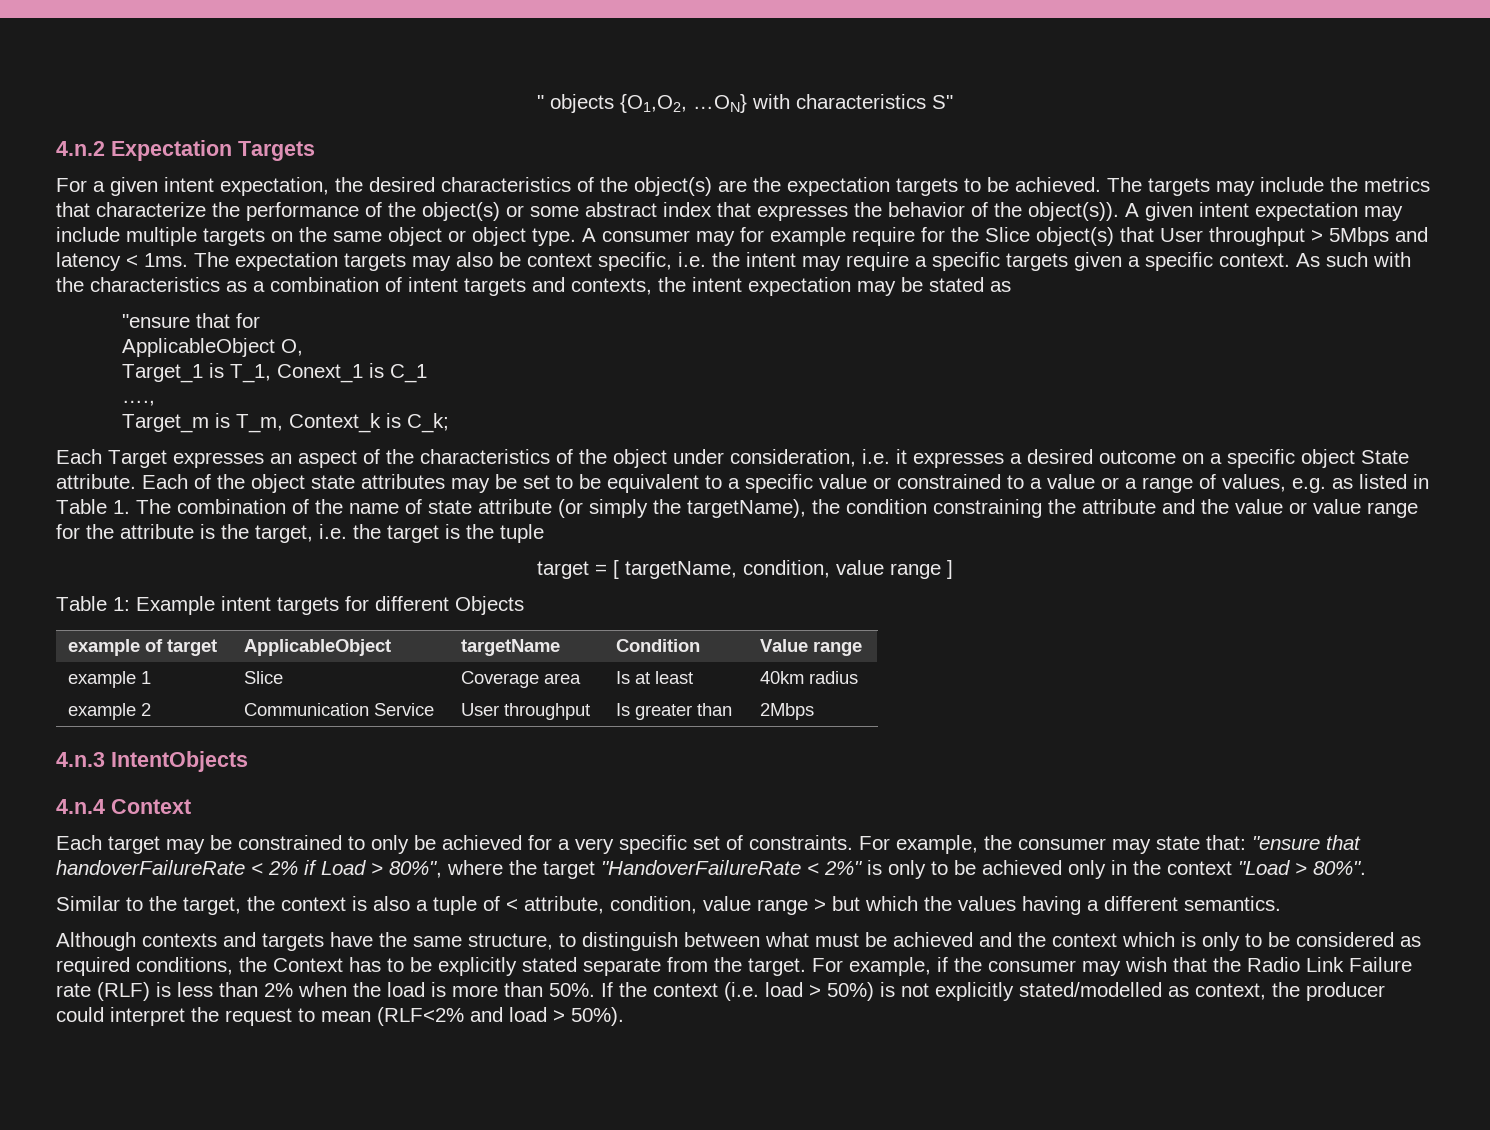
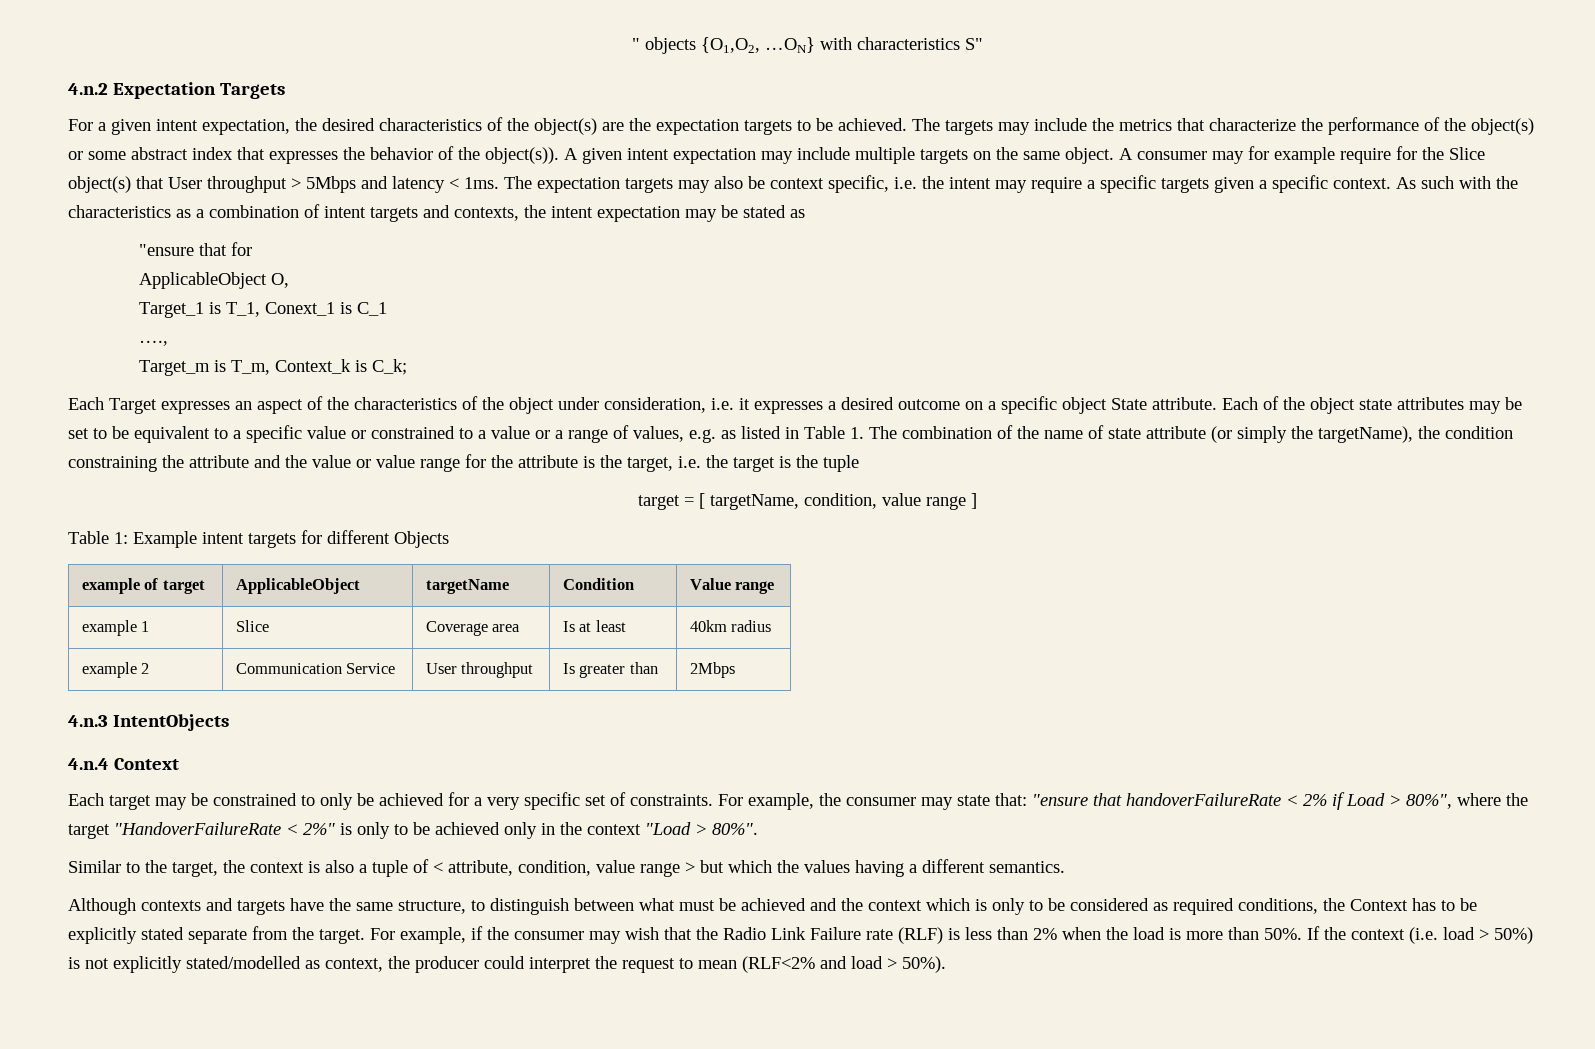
[388,227,576,246] object or object type. -> [1065,147,1114,164] object.

